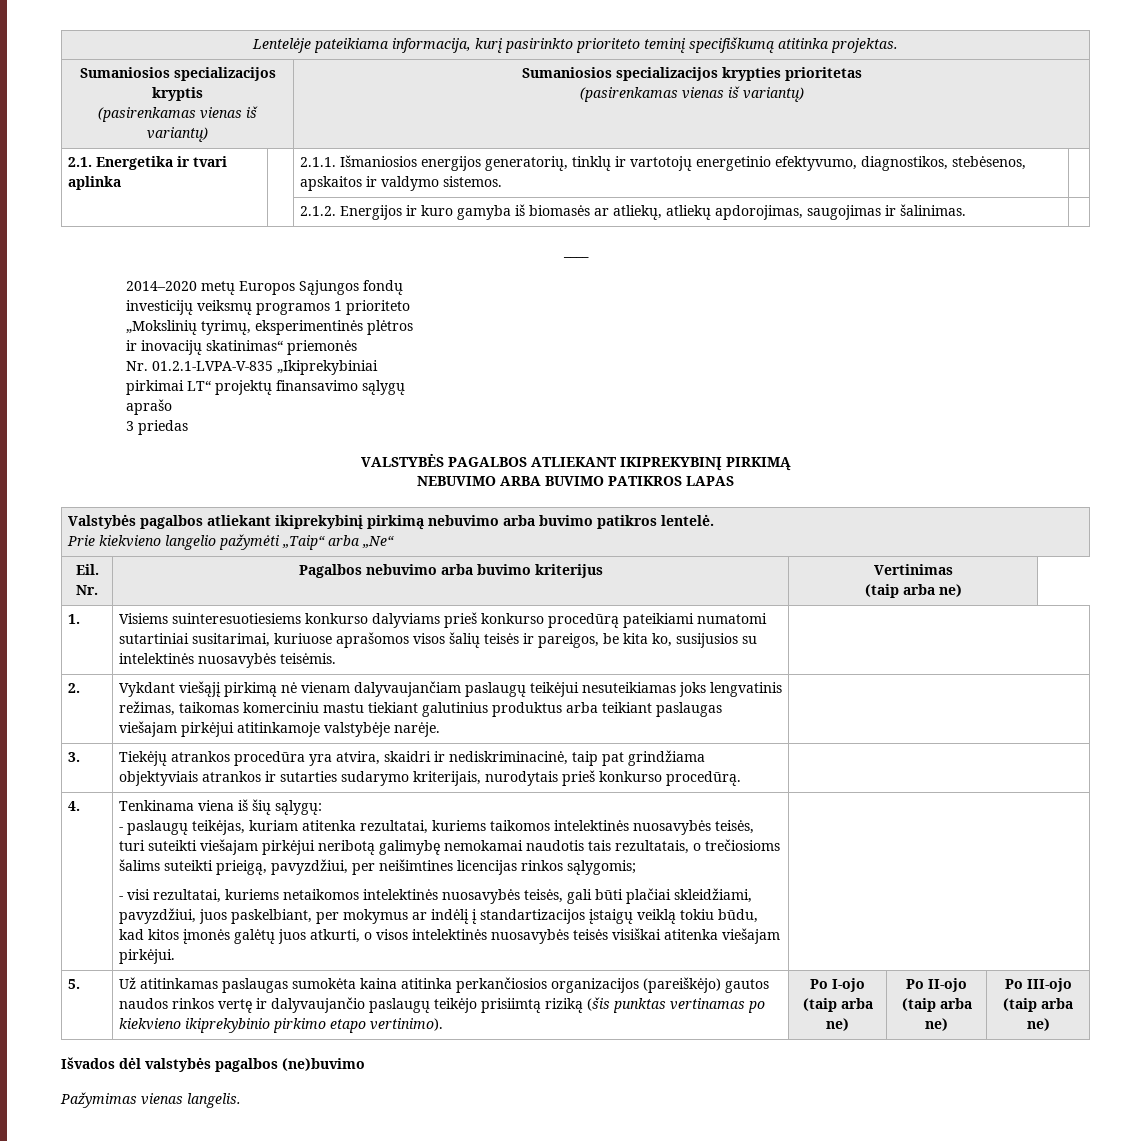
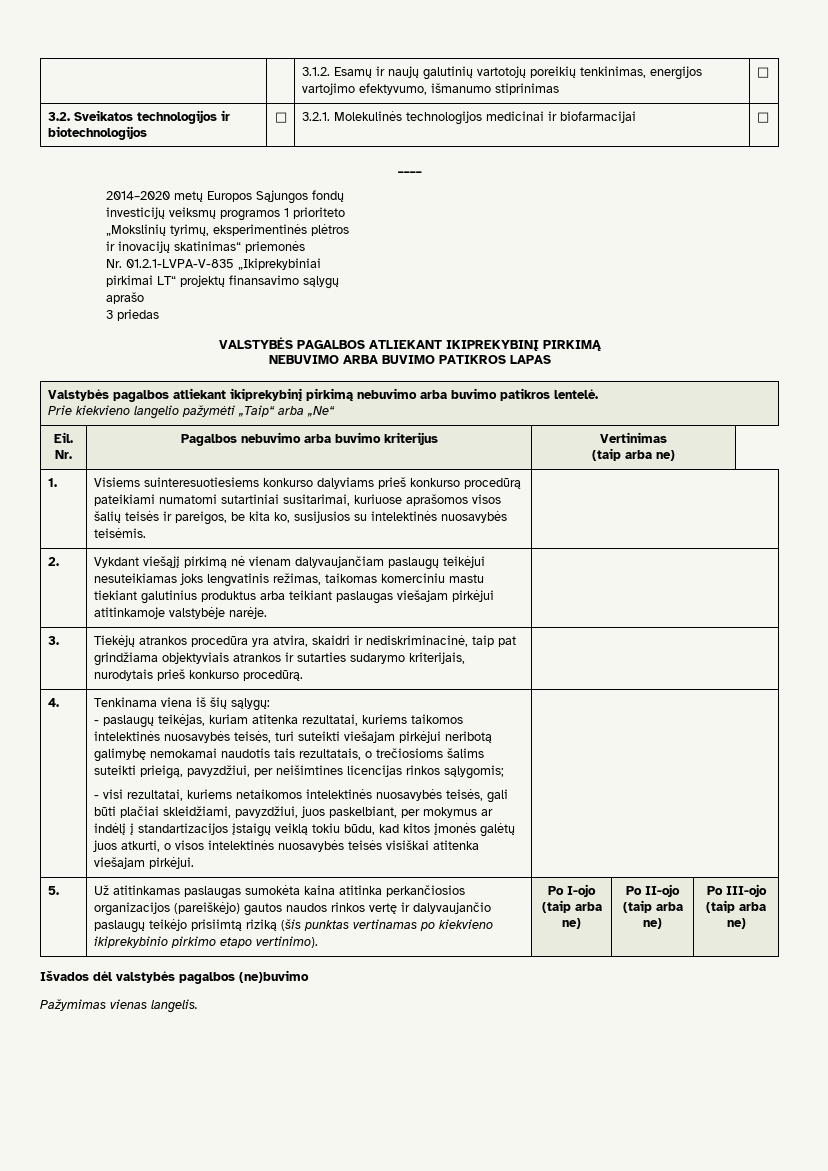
[252,37,898,53] [79,67,276,81] [152,87,203,101] [98,106,258,122] [147,127,208,142] [521,67,862,81] [579,86,804,102] [67,156,227,170] [67,176,121,190] [299,155,1026,171] [299,176,502,191] [299,204,966,220] Lentelėje pateikiama informacija, kurį pasirinkto prioriteto teminį specifiškumą atitinka projektas. // Sumaniosios specializacijos kryptis // (pasirenkamas vienas iš variantų) | Sumaniosios specializacijos krypties prioritetas // (pasirenkamas vienas iš variantų) // 2.1. Energetika ir tvari aplinka | | 2.1.1. Išmaniosios energijos generatorių, tinklų ir vartotojų energetinio efektyvumo, diagnostikos, stebėsenos, apskaitos ir valdymo sistemos. | // | | 2.1.2. Energijos ir kuro gamyba iš biomasės ar atliekų, atliekų apdorojimas, saugojimas ir šalinimas. | -> [301,66,702,80] [301,83,559,95] [756,67,769,78] [47,110,230,124] [47,126,147,140] [274,112,287,123] [301,111,636,125] [756,112,769,123] | | 3.1.2. Esamų ir naujų galutinių vartotojų poreikių tenkinimas, energijos vartojimo efektyvumo, išmanumo stiprinimas | □ // 3.2. Sveikatos technologijos ir biotechnologijos | □ | 3.2.1. Molekulinės technologijos medicinai ir biofarmacijai | □

